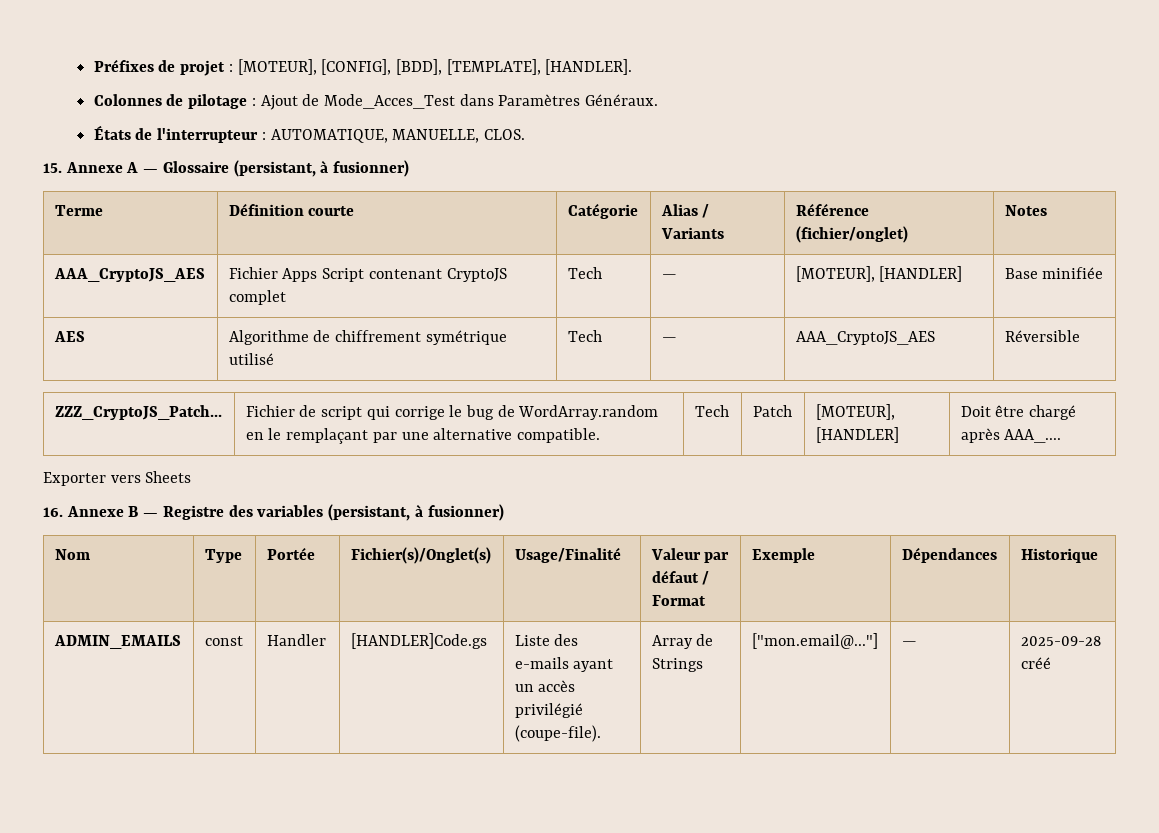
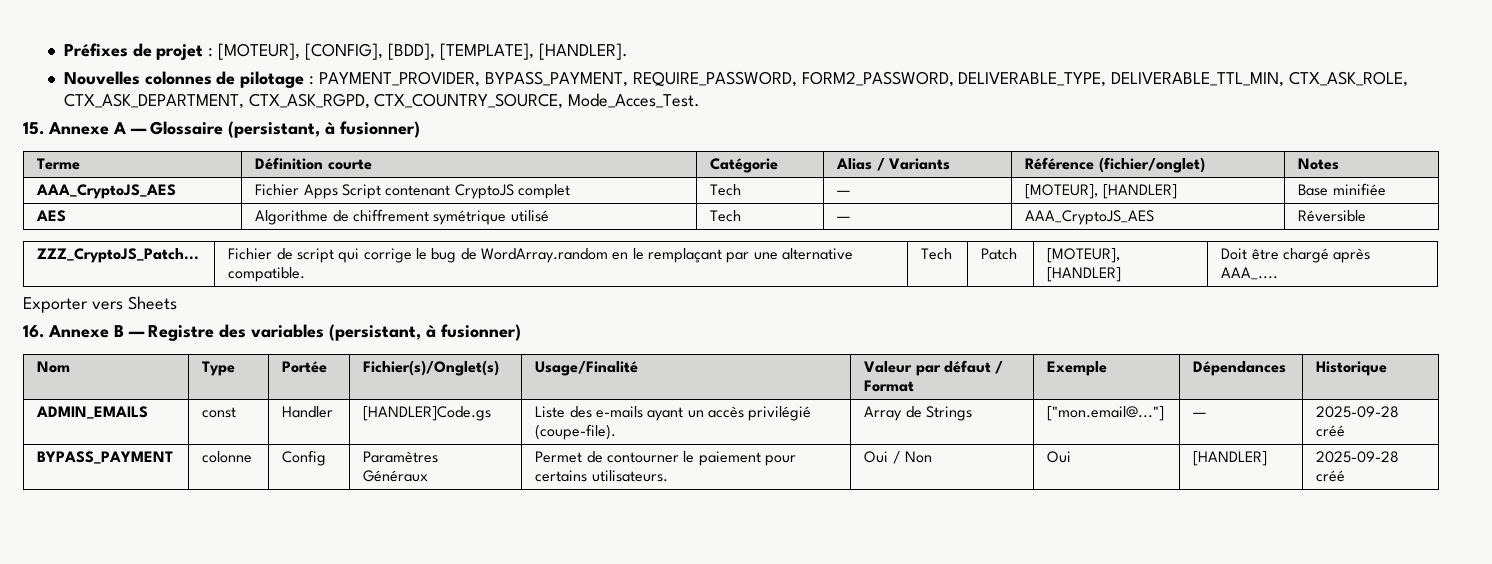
[93,94,162,106] Colonnes -> [63,71,212,85] Nouvelles colonnes
[260,94,659,110] [93,125,525,143] Ajout de Mode_Acces_Test dans Paramètres Généraux. // États de l'interrupteur : AUTOMATIQUE, MANUELLE, CLOS. -> [319,71,1409,87] [63,93,701,109] PAYMENT_PROVIDER, BYPASS_PAYMENT, REQUIRE_PASSWORD, FORM2_PASSWORD, DELIVERABLE_TYPE, DELIVERABLE_TTL_MIN, CTX_ASK_ROLE, CTX_ASK_DEPARTMENT, CTX_ASK_RGPD, CTX_COUNTRY_SOURCE, Mode_Acces_Test.
(1051, 663) none -> [37,451,174,464] [202,451,253,463] [282,450,327,466] [363,451,439,463] [363,470,429,482] [535,451,796,466] [535,470,668,482] [864,451,933,464] [1047,451,1072,463] [1193,451,1268,466] [1316,451,1400,463] [1316,470,1346,482] // BYPASS_PAYMENT | colonne | Config | Paramètres Généraux | Permet de contourner le paiement pour certains utilisateurs. | Oui / Non | Oui | [HANDLER] | 2025-09-28 créé

